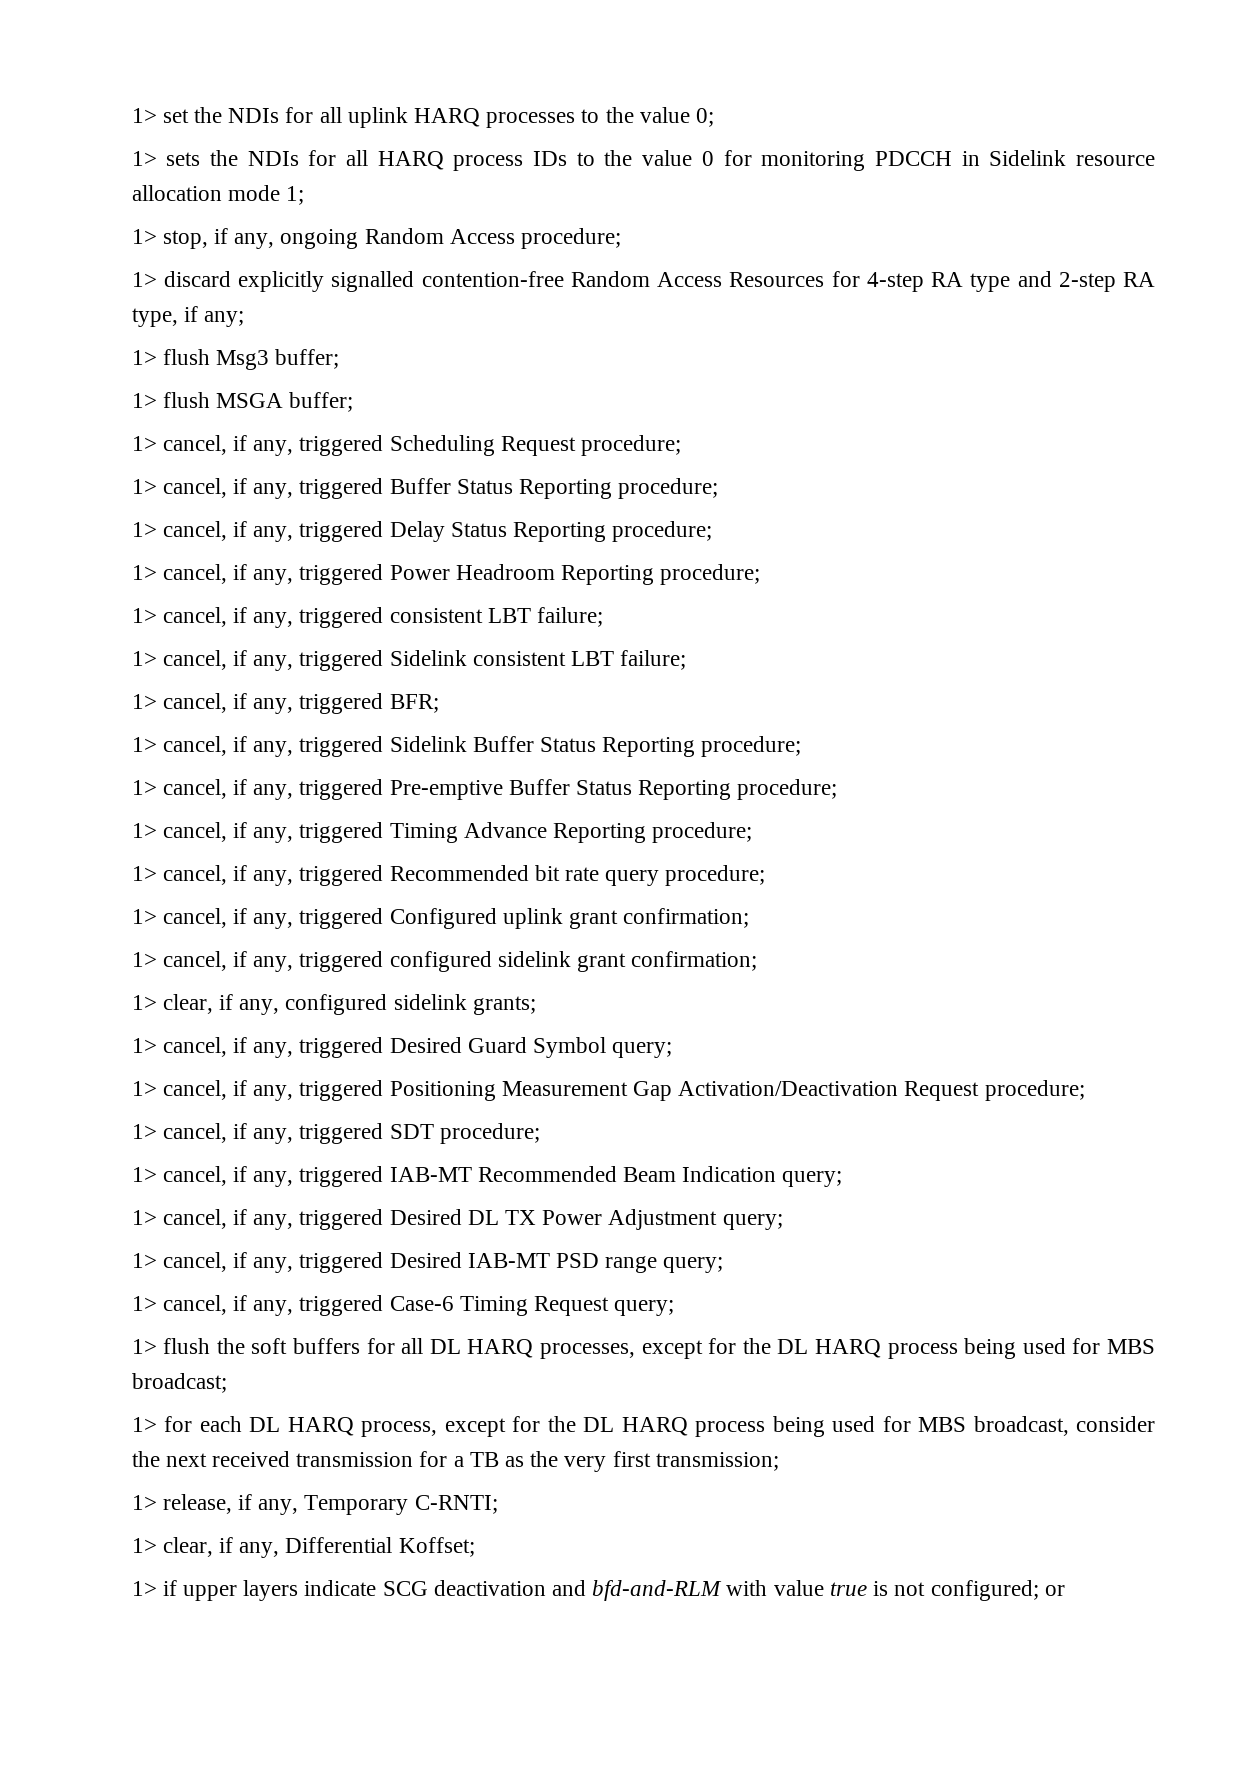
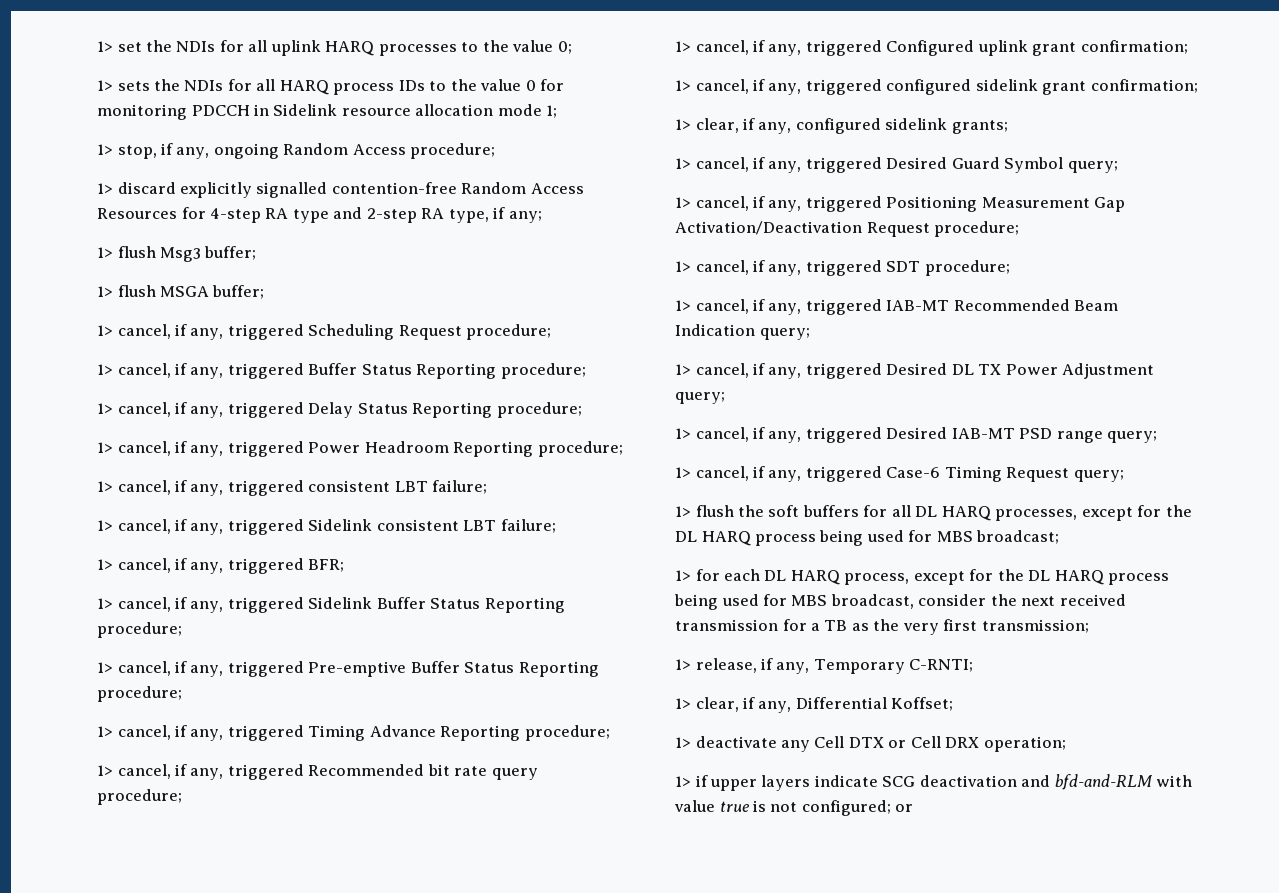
(475, 1547) none -> [675,736,1066,752] // 1> deactivate any Cell DTX or Cell DRX operation;

